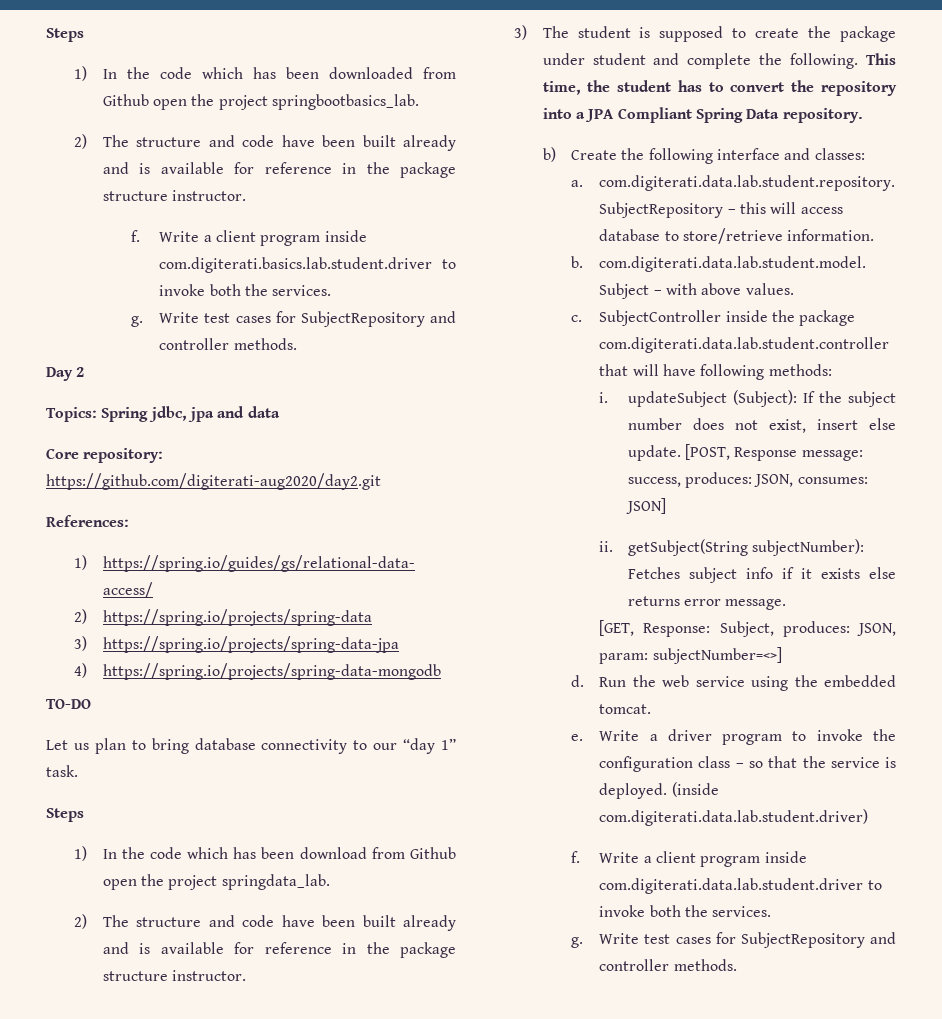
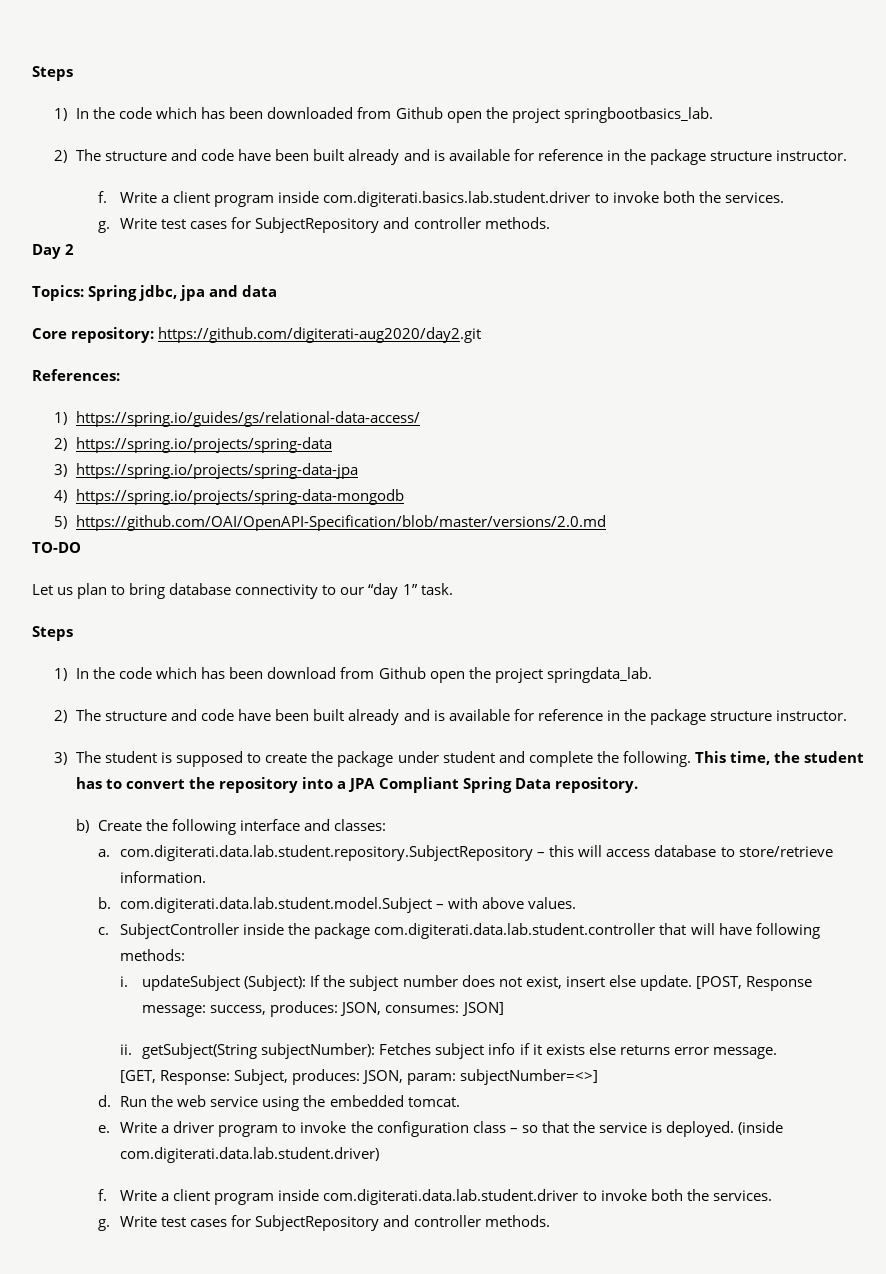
(441, 671) none -> [54,515,607,531] // 5) https://github.com/OAI/OpenAPI-Specification/blob/master/versions/2.0.md

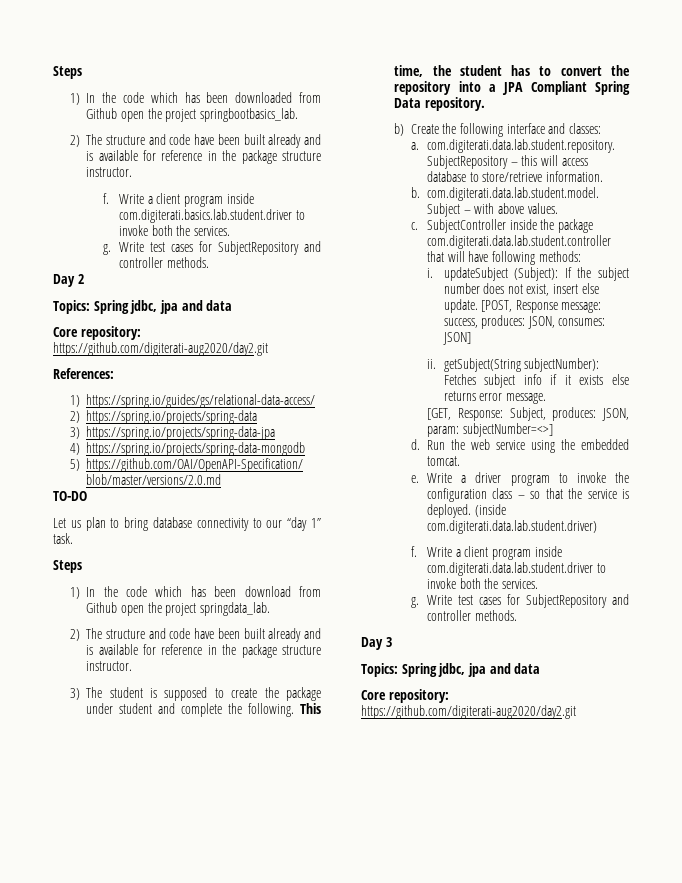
(550, 1221) none -> [361,637,392,650] [361,663,541,677] [361,689,449,703] [361,705,576,719] // Day 3 // Topics: Spring jdbc, jpa and data // Core repository: https://github.com/digiterati-aug2020/day2.git

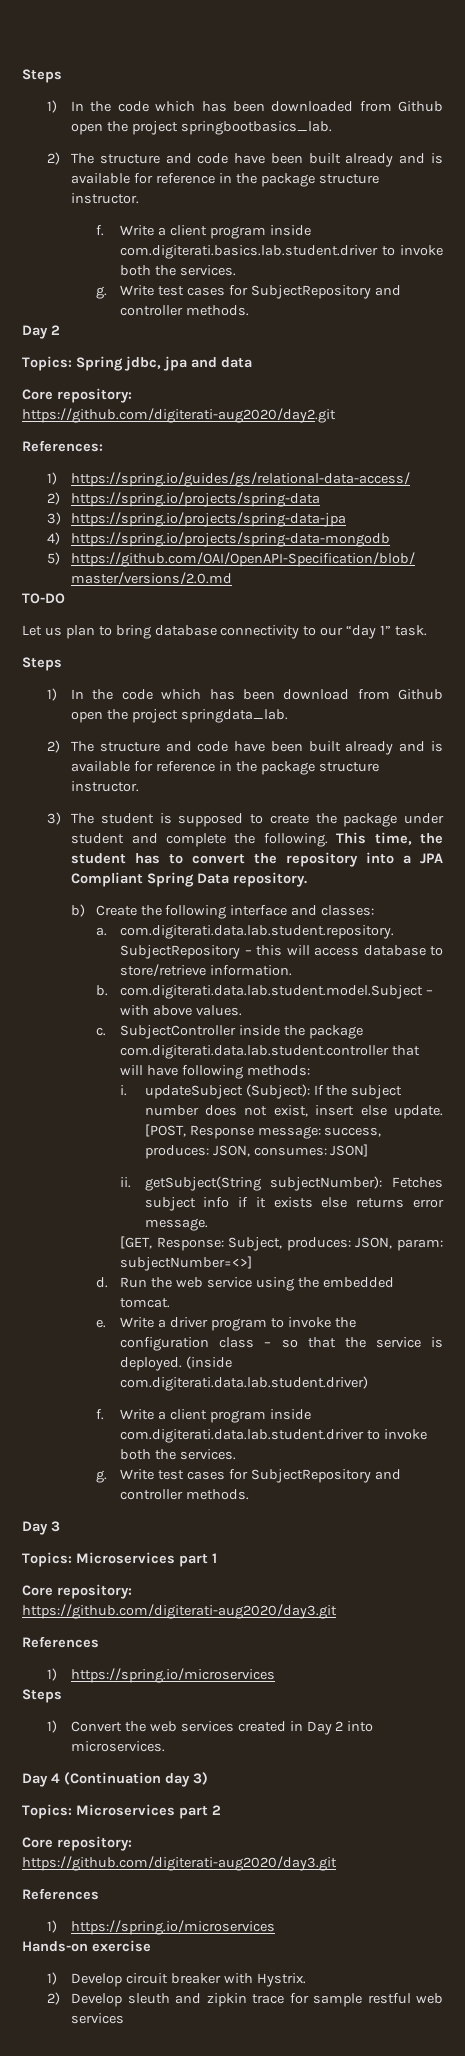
[401,663,541,677] [361,689,449,703] [361,705,576,719] Spring jdbc, jpa and data // Core repository: https://github.com/digiterati-aug2020/day2.git -> [75,1552,217,1567] [22,1584,132,1599] [22,1604,337,1619] [22,1636,99,1648] [46,1668,276,1683] [22,1689,62,1703] [46,1720,374,1735] [71,1741,166,1752] [22,1772,208,1787] [22,1804,221,1819] [22,1836,132,1851] [22,1856,337,1871] [22,1888,99,1900] [46,1920,276,1935] [22,1940,151,1952] [46,1972,306,1987] [46,1992,444,2007] [71,2013,125,2024] Microservices part 1 // Core repository: https://github.com/digiterati-aug2020/day3.git // References // 1) https://spring.io/microservices // Steps // 1) Convert the web services created in Day 2 into microservices. // Day 4 (Continuation day 3) // Topics: Microservices part 2 // Core repository: https://github.com/digiterati-aug2020/day3.git // References // 1) https://spring.io/microservices // Hands-on exercise // 1) Develop circuit breaker with Hystrix. // 2) Develop sleuth and zipkin trace for sample restful web services

